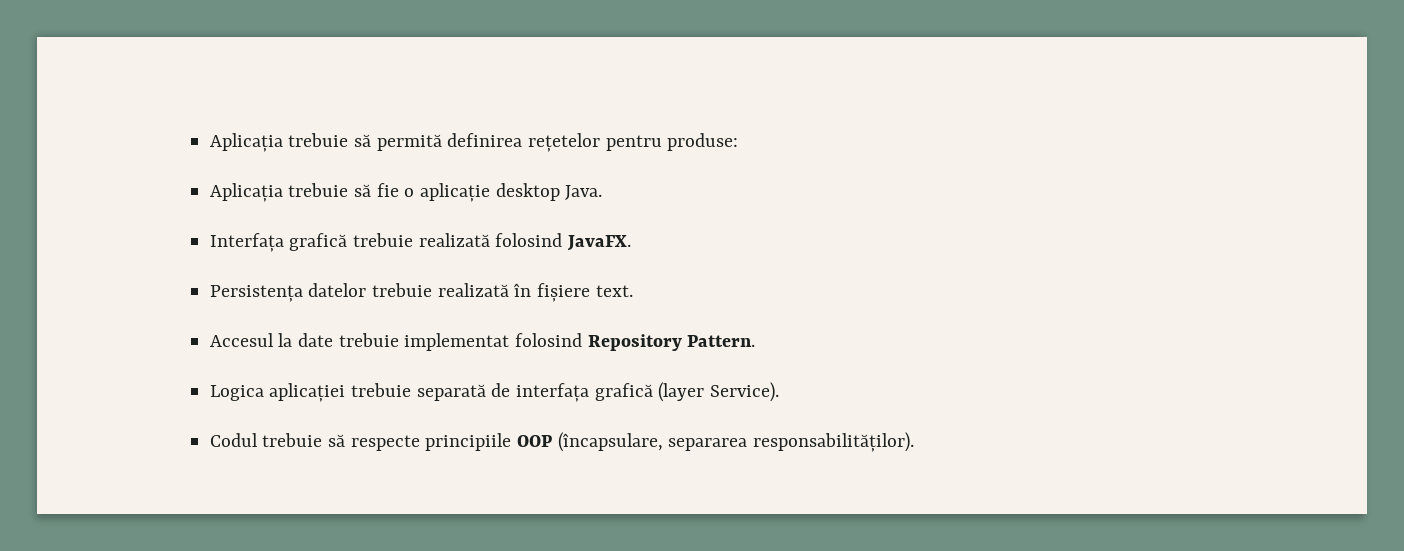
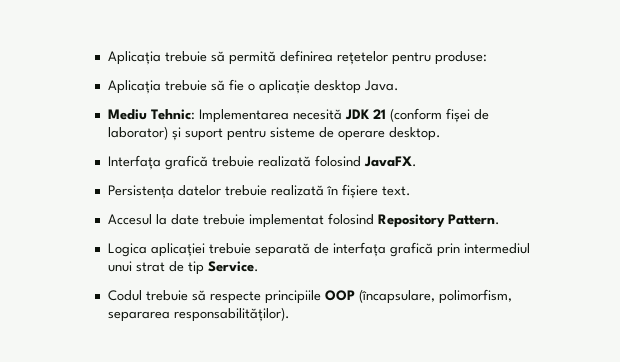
(603, 192) none -> [107,108,489,123] [107,126,441,141] // Mediu Tehnic: Implementarea necesită JDK 21 (conform fișei de laborator) și suport pentru sisteme de operare desktop.
[658,382,779,402] (layer Service). -> [436,243,530,257] [107,261,259,275] prin intermediul unui strat de tip Service.
(663, 442) none -> [438,289,512,304] polimorfism,

